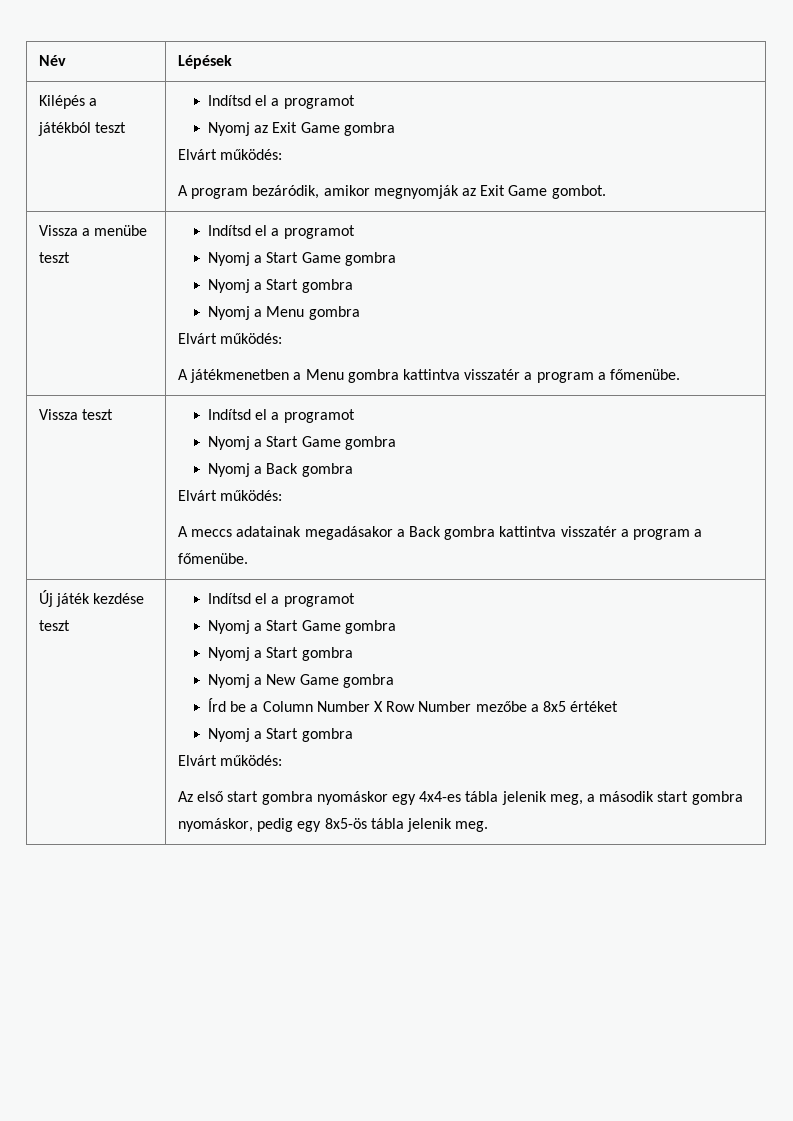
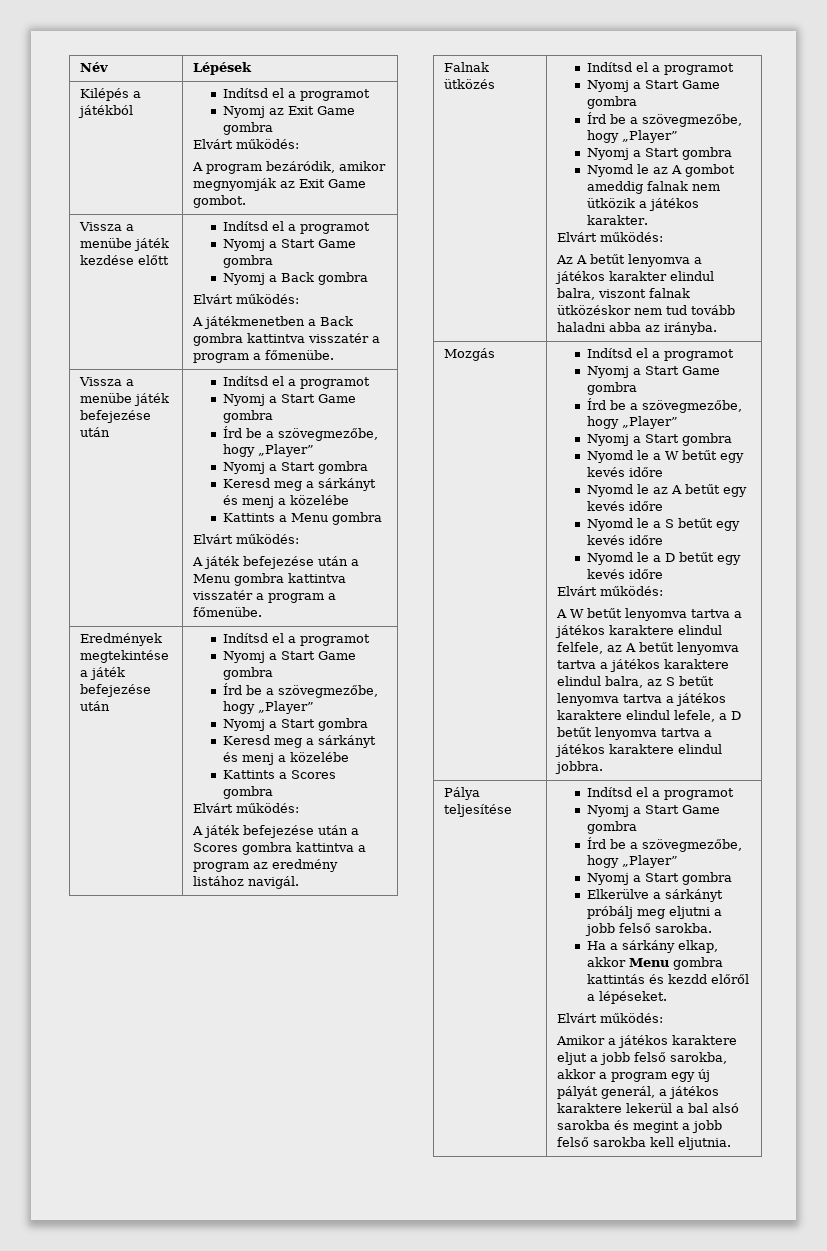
[95,122,127,133] teszt -> (133, 111) none
[39,252,71,263] [208,225,355,239] [208,252,396,266] [208,279,353,293] [208,306,360,320] [178,333,283,344] [178,369,680,383] [39,409,114,420] teszt | Indítsd el a programot // Nyomj a Start Game gombra // Nyomj a Start gombra // Nyomj a Menu gombra // Elvárt működés: // A játékmenetben a Menu gombra kattintva visszatér a program a főmenübe. // Vissza teszt -> [133,238,169,251] [79,255,169,265] játék kezdése előtt
[191,526,393,540] meccs adatainak megadásakor -> [203,316,305,329] játékmenetben
[39,590,145,607] [39,620,71,631] [208,593,355,607] [208,620,396,634] [208,647,353,661] [208,674,394,688] [208,698,619,712] [208,728,353,742] [178,755,283,766] [178,791,743,805] [178,818,489,832] Új játék kezdése teszt | Indítsd el a programot // Nyomj a Start Game gombra // Nyomj a Start gombra // Nyomj a New Game gombra // Írd be a Column Number X Row Number mezőbe a 8x5 értéket // Nyomj a Start gombra // Elvárt működés: // Az első start gombra nyomáskor egy 4x4-es tábla jelenik meg, a második start gombra nyomáskor, pedig egy 8x5-ös tábla jelenik meg. -> [78,377,134,386] [79,393,169,406] [79,410,151,423] [79,427,110,437] [222,376,370,389] [222,394,356,406] [222,410,273,423] [222,426,378,441] [222,444,314,457] [222,461,368,474] [222,478,376,491] [222,495,349,508] [222,512,382,525] [192,534,299,544] [191,556,359,569] [192,573,346,586] [191,590,336,603] [192,607,262,617] [79,633,162,646] [79,650,169,663] [79,667,125,680] [79,684,151,697] [79,701,110,711] [222,633,370,646] [222,651,356,663] [222,667,273,680] [222,683,378,698] [222,701,314,714] [222,718,368,731] [222,735,376,748] [222,752,349,765] [222,770,336,779] [222,786,273,799] [192,803,299,813] [191,825,359,838] [192,842,366,855] [192,859,338,872] [192,876,299,889] [443,62,489,72] [443,79,495,89] [586,62,734,75] [586,80,720,92] [586,96,637,109] [586,112,742,127] [586,130,678,143] [586,147,732,160] [586,164,735,177] [586,181,720,194] [586,198,699,211] [586,215,648,225] [556,232,663,242] [555,254,702,267] [554,271,714,284] [556,288,690,300] [556,305,735,315] [556,322,717,335] [443,348,495,361] [586,348,734,361] [586,366,720,378] [586,382,637,395] [586,398,742,413] [586,416,678,429] [586,433,732,446] [586,450,744,463] [586,467,663,477] [586,484,747,497] [586,501,663,511] [586,518,740,531] [586,535,663,545] [586,552,741,565] [586,569,663,579] [556,586,663,596] [555,608,742,621] [554,625,722,638] [556,642,739,655] [556,659,729,672] [556,676,714,688] [556,693,726,706] [556,710,741,722] [556,727,712,740] [554,744,722,757] [554,761,603,774] [443,787,480,800] [443,804,512,817] [586,787,734,800] [586,805,720,817] [586,821,637,834] [586,837,742,852] [586,855,678,868] [586,872,732,885] [586,889,723,902] [586,906,722,919] [584,923,712,936] [586,940,718,953] [586,957,723,970] [586,974,749,984] [586,991,667,1004] [556,1013,663,1023] [555,1035,737,1048] [556,1052,727,1065] [556,1069,710,1082] [556,1086,719,1099] [556,1103,739,1113] [556,1120,722,1133] [556,1137,731,1150] Vissza a menübe játék befejezése után | Indítsd el a programot // Nyomj a Start Game gombra // Írd be a szövegmezőbe, hogy „Player” // Nyomj a Start gombra // Keresd meg a sárkányt és menj a közelébe // Kattints a Menu gombra // Elvárt működés: // A játék befejezése után a Menu gombra kattintva visszatér a program a főmenübe. // Eredmények megtekintése a játék befejezése után | Indítsd el a programot // Nyomj a Start Game gombra // Írd be a szövegmezőbe, hogy „Player” // Nyomj a Start gombra // Keresd meg a sárkányt és menj a közelébe // Kattints a Scores gombra // Elvárt működés: // A játék befejezése után a Scores gombra kattintva a program az eredmény listához navigál. // Falnak ütközés | Indítsd el a programot // Nyomj a Start Game gombra // Írd be a szövegmezőbe, hogy „Player” // Nyomj a Start gombra // Nyomd le az A gombot ameddig falnak nem ütközik a játékos karakter. // Elvárt működés: // Az A betűt lenyomva a játékos karakter elindul balra, viszont falnak ütközéskor nem tud tovább haladni abba az irányba. // Mozgás | Indítsd el a programot // Nyomj a Start Game gombra // Írd be a szövegmezőbe, hogy „Player” // Nyomj a Start gombra // Nyomd le a W betűt egy kevés időre // Nyomd le az A betűt egy kevés időre // Nyomd le a S betűt egy kevés időre // Nyomd le a D betűt egy kevés időre // Elvárt működés: // A W betűt lenyomva tartva a játékos karaktere elindul felfele, az A betűt lenyomva tartva a játékos karaktere elindul balra, az S betűt lenyomva tartva a játékos karaktere elindul lefele, a D betűt lenyomva tartva a játékos karaktere elindul jobbra. // Pálya teljesítése | Indítsd el a programot // Nyomj a Start Game gombra // Írd be a szövegmezőbe, hogy „Player” // Nyomj a Start gombra // Elkerülve a sárkányt próbálj meg eljutni a jobb felső sarokba. // Ha a sárkány elkap, akkor Menu gombra kattintás és kezdd előről a lépéseket. // Elvárt működés: // Amikor a játékos karaktere eljut a jobb felső sarokba, akkor a program egy új pályát generál, a játékos karaktere lekerül a bal alsó sarokba és megint a jobb felső sarokba kell eljutnia.

